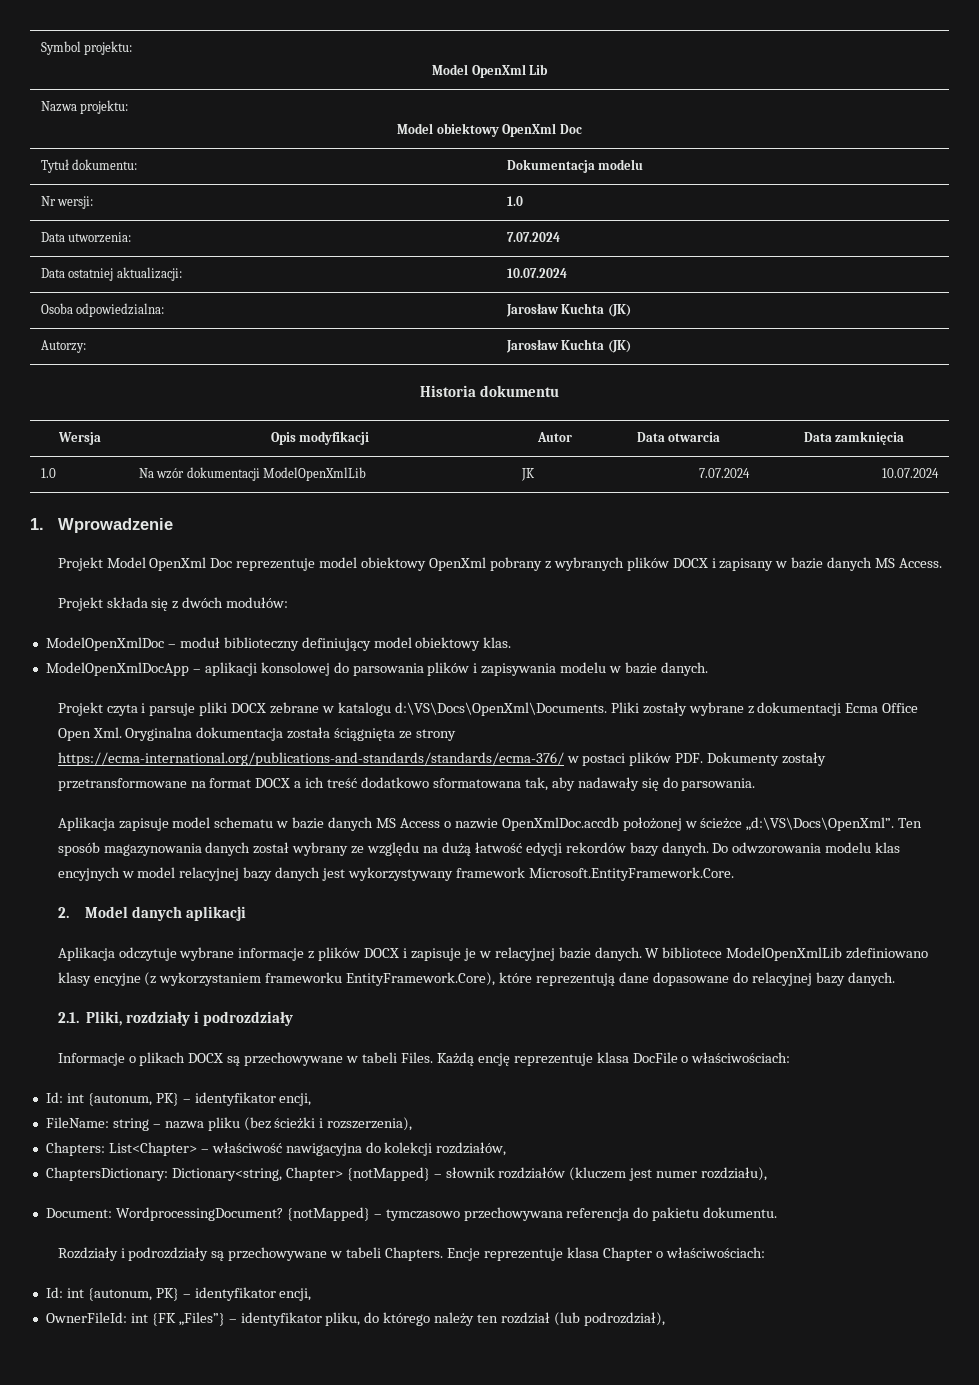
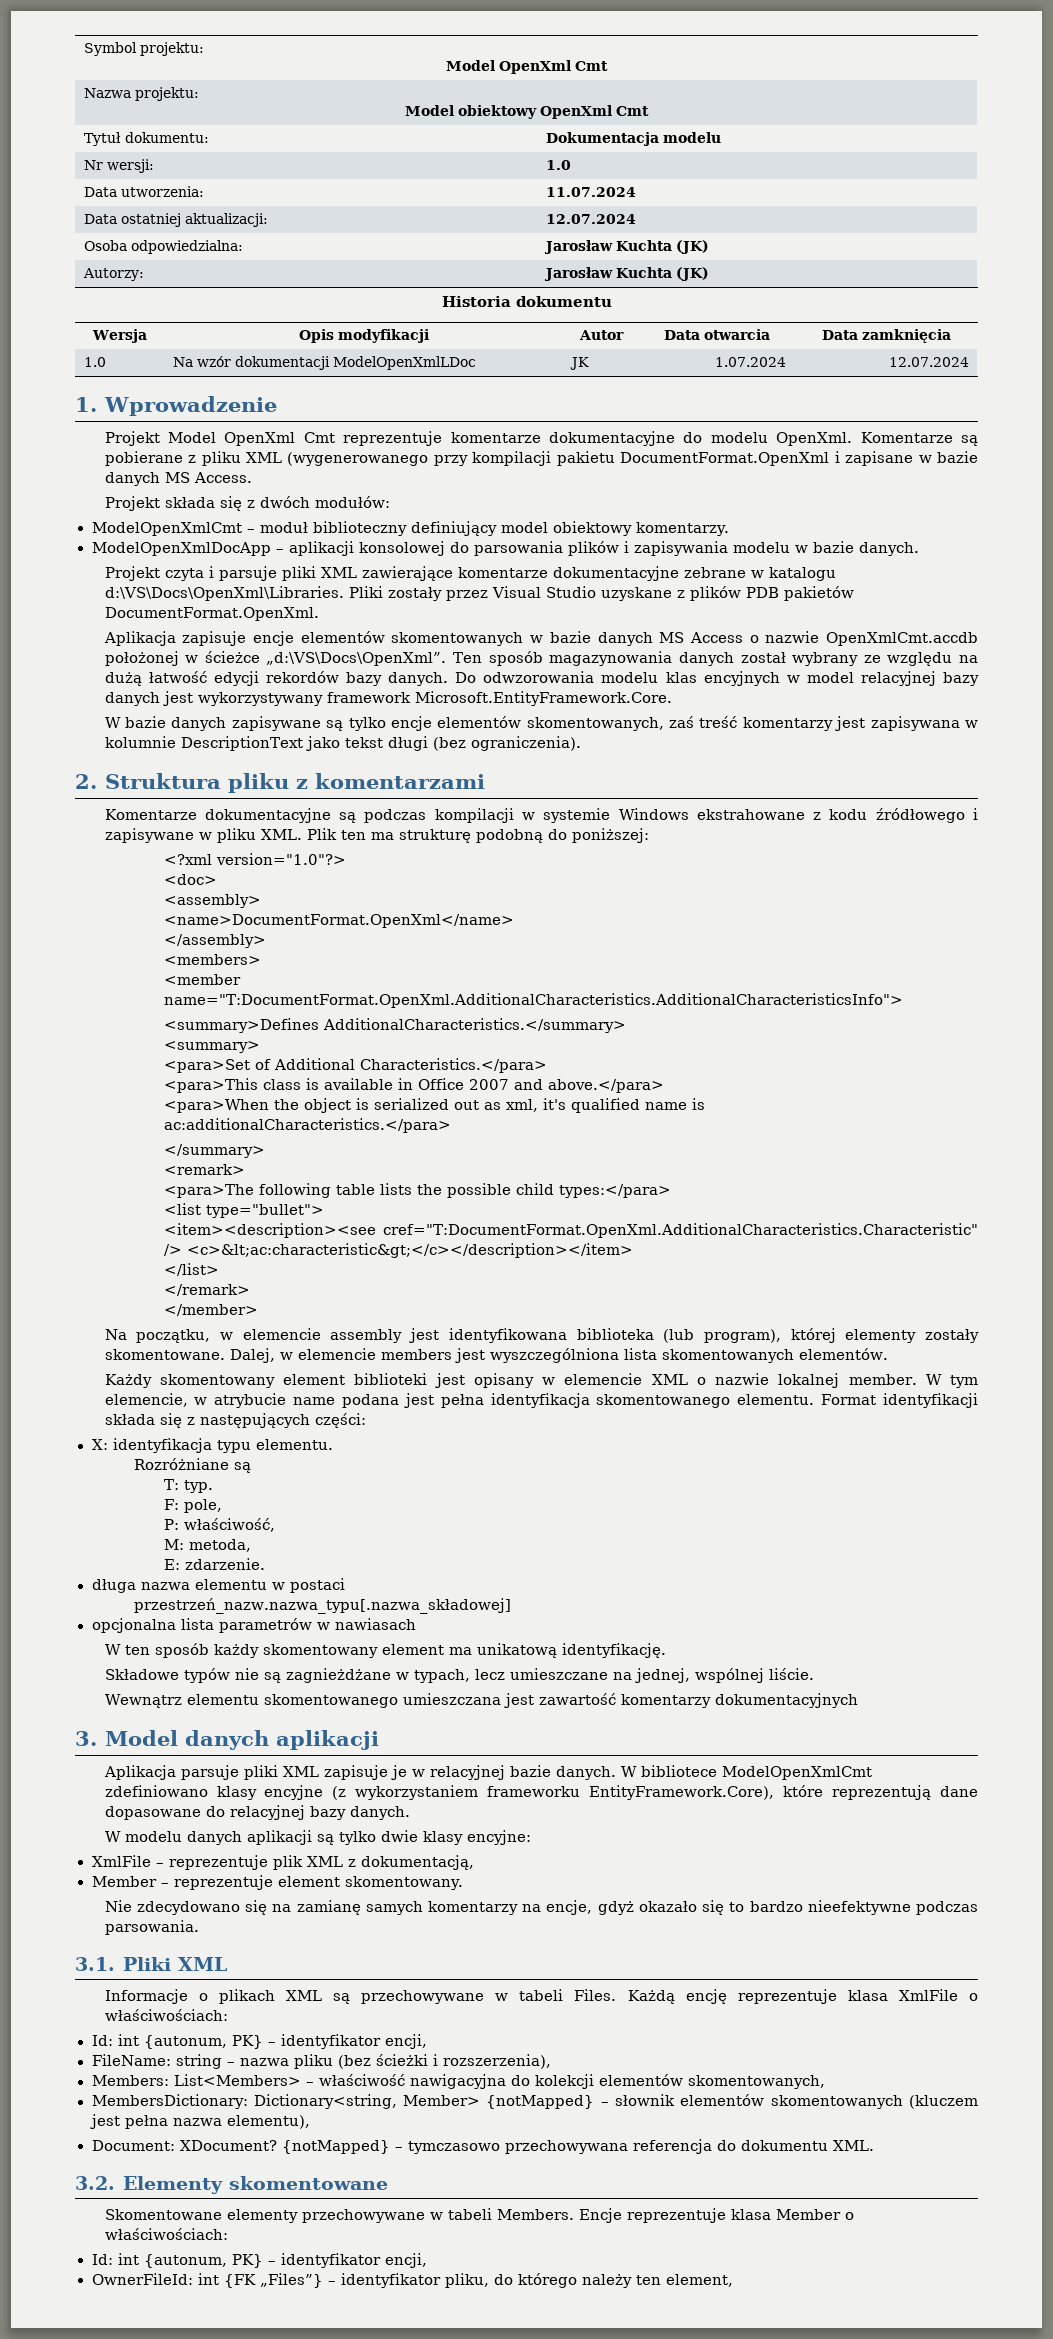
[529,64,549,75] Lib -> [575,61,608,71] Cmt
[559,124,582,134] Doc -> [616,106,649,116] Cmt
[506,232,560,242] 7.07.2024 -> [545,187,636,197] 11.07.2024
[506,268,567,278] 10.07.2024 -> [545,214,636,224] 12.07.2024
[263,467,367,481] ModelOpenXmlLib -> [332,356,476,370] ModelOpenXmlLDoc
[699,468,751,478] [882,468,940,478] 7.07.2024 | 10.07.2024 -> [715,357,787,367] [889,357,970,367] 1.07.2024 | 12.07.2024
[210,557,774,571] Doc reprezentuje model obiektowy OpenXml pobrany z wybranych plików DOCX i zapisany -> [303,431,979,446] [104,451,914,466] Cmt reprezentuje komentarze dokumentacyjne do modelu OpenXml. Komentarze są pobierane z pliku XML (wygenerowanego przy kompilacji pakietu DocumentFormat.OpenXml i zapisane
[45,637,164,651] ModelOpenXmlDoc -> [91,522,242,536] ModelOpenXmlCmt
[483,637,512,648] klas. -> [635,522,730,536] komentarzy.
[231,703,267,713] DOCX -> [320,566,679,581] XML zawierające komentarze dokumentacyjne
[394,702,607,716] d:\VS\Docs\OpenXml\Documents. -> [104,586,344,601] d:\VS\Docs\OpenXml\Libraries.
[688,702,919,716] [57,727,457,741] [57,752,827,766] [57,777,756,791] wybrane z dokumentacji Ecma Office Open Xml. Oryginalna dokumentacja została ściągnięta ze strony https://ecma-international.org/publications-and-standards/standards/ecma-376/ w postaci plików PDF. Dokumenty zostały przetransformowane na format DOCX a ich treść dodatkowo sformatowana tak, aby nadawały się do parsowania. -> [445,586,854,601] [104,607,319,621] przez Visual Studio uzyskane z plików PDB pakietów DocumentFormat.OpenXml.
[172,817,274,828] model schematu -> [253,631,524,646] encje elementów skomentowanych
[501,817,619,831] OpenXmlDoc.accdb -> [826,632,979,646] OpenXmlCmt.accdb
[57,906,247,921] [57,947,408,961] 2. Model danych aplikacji // Aplikacja odczytuje wybrane informacje z plików DOCX i -> [104,716,978,731] [104,736,581,751] [75,773,485,793] [104,808,978,823] [104,828,649,843] [163,853,346,865] [163,874,217,885] [163,894,261,908] [163,914,514,928] [163,934,266,948] [163,954,261,965] [163,974,241,985] [163,993,903,1008] [163,1018,626,1033] [163,1041,260,1053] [163,1058,547,1073] [163,1078,664,1093] [163,1098,705,1113] [163,1118,451,1133] [163,1144,265,1158] [163,1164,245,1175] [163,1183,671,1198] [163,1203,324,1218] [163,1223,978,1238] [163,1243,633,1258] [163,1263,219,1276] [163,1284,250,1296] [163,1304,258,1316] [104,1328,980,1343] [104,1348,888,1363] [104,1373,978,1388] [104,1393,978,1408] [104,1413,366,1428] [91,1438,333,1453] [134,1458,252,1473] [163,1479,213,1493] [163,1499,222,1513] [163,1518,275,1532] [163,1539,251,1552] [163,1558,265,1570] [91,1578,345,1593] [134,1598,512,1614] [91,1618,416,1633] [104,1643,666,1658] [104,1668,814,1683] [104,1693,858,1708] [75,1730,379,1750] [103,1765,319,1780] W bazie danych zapisywane są tylko encje elementów skomentowanych, zaś treść komentarzy jest zapisywana w kolumnie DescriptionText jako tekst długi (bez ograniczenia). // 2. Struktura pliku z komentarzami // Komentarze dokumentacyjne są podczas kompilacji w systemie Windows ekstrahowane z kodu źródłowego i zapisywane w pliku XML. Plik ten ma strukturę podobną do poniższej: // <?xml version="1.0"?> // <doc> // <assembly> // <name>DocumentFormat.OpenXml</name> // </assembly> // <members> // <member name="T:DocumentFormat.OpenXml.AdditionalCharacteristics.AdditionalCharacteristicsInfo"> // <summary>Defines AdditionalCharacteristics.</summary> // <summary> // <para>Set of Additional Characteristics.</para> // <para>This class is available in Office 2007 and above.</para> // <para>When the object is serialized out as xml, it's qualified name is ac:additionalCharacteristics.</para> // </summary> // <remark> // <para>The following table lists the possible child types:</para> // <list type="bullet"> // <item><description><see cref="T:DocumentFormat.OpenXml.AdditionalCharacteristics.Characteristic" /> <c>&lt;ac:characteristic&gt;</c></description></item> // </list> // </remark> // </member> // Na początku, w elemencie assembly jest identyfikowana biblioteka (lub program), której elementy zostały skomentowane. Dalej, w elemencie members jest wyszczególniona lista skomentowanych elementów. // Każdy skomentowany element biblioteki jest opisany w elemencie XML o nazwie lokalnej member. W tym elemencie, w atrybucie name podana jest pełna identyfikacja skomentowanego elementu. Format identyfikacji składa się z następujących części: // X: identyfikacja typu elementu. // Rozróżniane są // T: typ. // F: pole, // P: właściwość, // M: metoda, // E: zdarzenie. // długa nazwa elementu w postaci // przestrzeń_nazw.nazwa_typu[.nazwa_składowej] // opcjonalna lista parametrów w nawiasach // W ten sposób każdy skomentowany element ma unikatową identyfikację. // Składowe typów nie są zagnieżdżane w typach, lecz umieszczane na jednej, wspólnej liście. // Wewnątrz elementu skomentowanego umieszczana jest zawartość komentarzy dokumentacyjnych // 3. Model danych aplikacji // Aplikacja parsuje pliki XML
[726,947,843,961] ModelOpenXmlLib -> [721,1766,872,1780] ModelOpenXmlCmt
[57,1011,293,1026] 2.1. Pliki, rozdziały i podrozdziały -> [104,1830,531,1845] [91,1855,474,1870] [91,1875,464,1890] [104,1900,978,1915] [104,1920,199,1935] [75,1957,227,1971] W modelu danych aplikacji są tylko dwie klasy encyjne: // XmlFile – reprezentuje plik XML z dokumentacją, // Member – reprezentuje element skomentowany. // Nie zdecydowano się na zamianę samych komentarzy na encje, gdyż okazało się to bardzo nieefektywne podczas parsowania. // 3.1. Pliki XML
[188,1053,224,1063] DOCX -> [285,1990,322,2001] XML
[632,1052,678,1063] DocFile -> [898,1989,958,2001] XmlFile
[45,1142,197,1156] Chapters: List<Chapter> -> [91,2074,301,2086] Members: List<Members>
[436,1142,507,1156] [45,1167,768,1181] rozdziałów, // ChaptersDictionary: Dictionary<string, Chapter> {notMapped} – słownik rozdziałów (kluczem jest numer rozdziału), -> [598,2074,825,2089] [91,2094,978,2109] [89,2114,310,2129] elementów skomentowanych, // MembersDictionary: Dictionary<string, Member> {notMapped} – słownik elementów skomentowanych (kluczem jest pełna nazwa elementu),
[115,1207,283,1221] WordprocessingDocument? -> [179,2140,277,2151] XDocument?
[652,1207,778,1221] [57,1247,444,1261] pakietu dokumentu. // Rozdziały i podrozdziały są przechowywane w tabeli Chapters. -> [740,2140,874,2151] [75,2176,388,2194] [104,2208,574,2223] dokumentu XML. // 3.2. Elementy skomentowane // Skomentowane elementy przechowywane w tabeli Members.
[602,1247,652,1261] Chapter -> [775,2209,841,2220] Member
[501,1312,665,1326] rozdział (lub podrozdział), -> [665,2274,733,2287] element,

